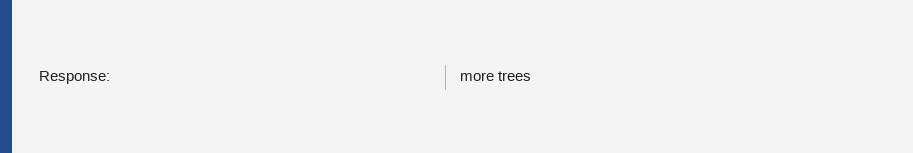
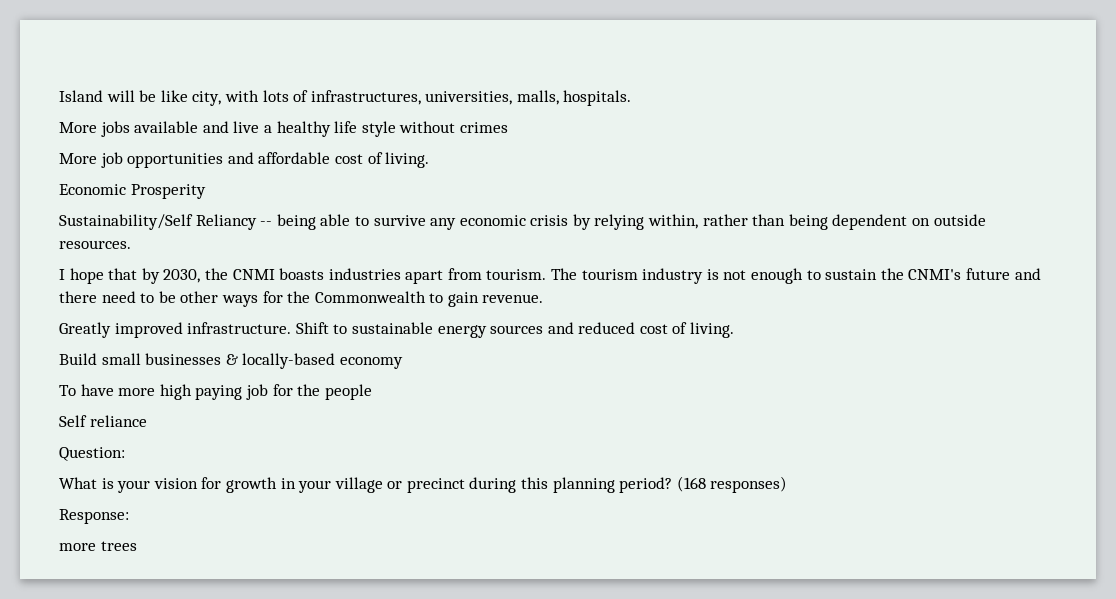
(39, 77) none -> [59,90,632,106] [59,121,508,137] [59,152,430,168] [59,184,206,199] [59,214,986,230] [59,240,131,249] [59,268,1041,284] [59,291,544,307] [59,322,735,338] [59,353,403,369] [59,384,372,400] [59,415,147,427] [59,447,125,461] [59,476,788,493] Island will be like city, with lots of infrastructures, universities, malls, hospitals. // More jobs available and live a healthy life style without crimes // More job opportunities and affordable cost of living. // Economic Prosperity // Sustainability/Self Reliancy -- being able to survive any economic crisis by relying within, rather than being dependent on outside resources. // I hope that by 2030, the CNMI boasts industries apart from tourism. The tourism industry is not enough to sustain the CNMI's future and there need to be other ways for the Commonwealth to gain revenue. // Greatly improved infrastructure. Shift to sustainable energy sources and reduced cost of living. // Build small businesses & locally-based economy // To have more high paying job for the people // Self reliance // Question: // What is your vision for growth in your village or precinct during this planning period? (168 responses) //

